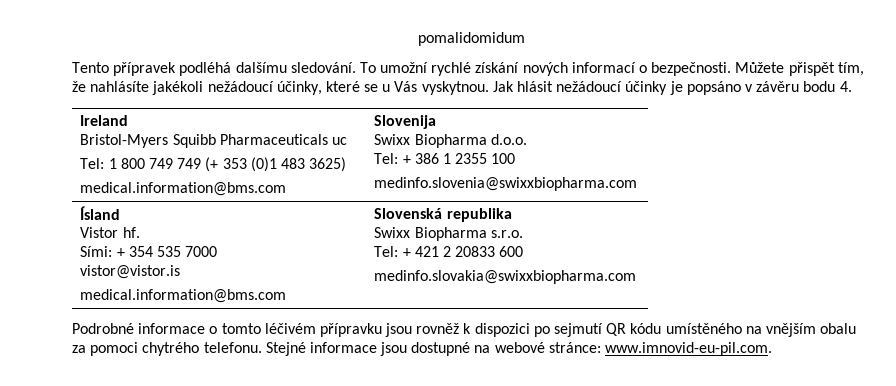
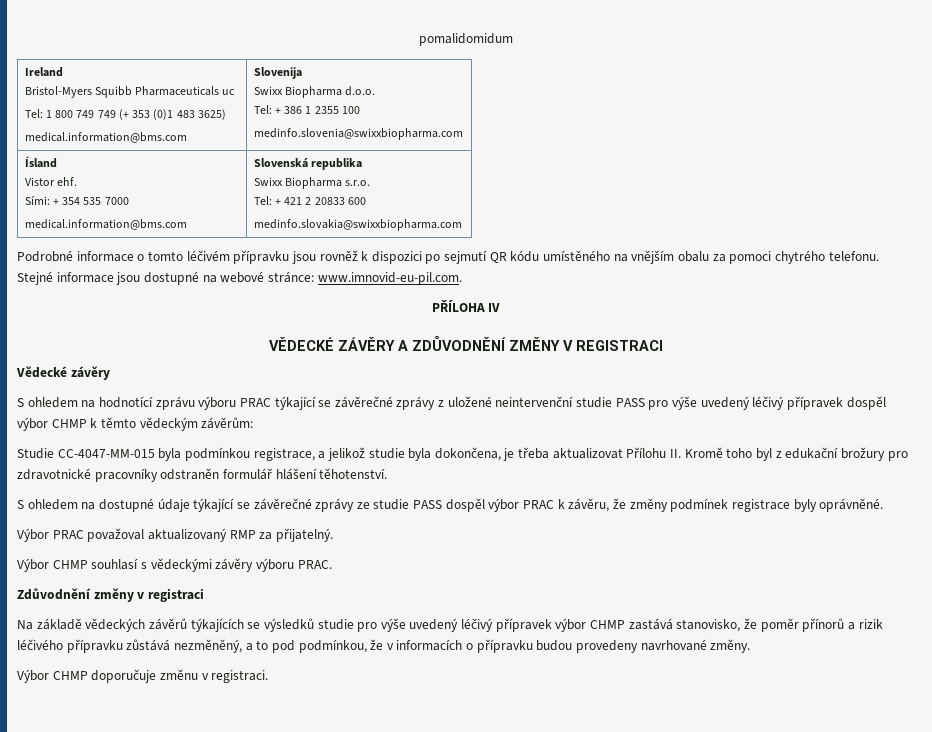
[72,62,864,76] [72,81,852,95] // Tento přípravek podléhá dalšímu sledování. To umožní rychlé získání nových informací o bezpečnosti. Můžete přispět tím, že nahlásíte jakékoli nežádoucí účinky, které se u Vás vyskytnou. Jak hlásit nežádoucí účinky je popsáno v závěru bodu 4. -> (513, 39) none
[122,227,140,238] hf. -> [57,177,78,186] ehf.
[80,265,181,279] // vistor@vistor.is -> (129, 201) none
(773, 349) none -> [431,300,501,312] [269,336,663,351] [16,366,110,380] [17,396,886,410] [17,417,254,431] [17,447,908,461] [17,468,388,482] [17,498,884,512] [17,528,333,542] [17,558,332,572] [17,588,204,602] [17,618,883,632] [17,639,751,653] [17,669,269,683] // PŘÍLOHA IV // VĚDECKÉ ZÁVĚRY A ZDŮVODNĚNÍ ZMĚNY V REGISTRACI // Vědecké závěry // S ohledem na hodnotící zprávu výboru PRAC týkající se závěrečné zprávy z uložené neintervenční studie PASS pro výše uvedený léčivý přípravek dospěl výbor CHMP k těmto vědeckým závěrům: // Studie CC-4047-MM-015 byla podmínkou registrace, a jelikož studie byla dokončena, je třeba aktualizovat Přílohu II. Kromě toho byl z edukační brožury pro zdravotnické pracovníky odstraněn formulář hlášení těhotenství. // S ohledem na dostupné údaje týkající se závěrečné zprávy ze studie PASS dospěl výbor PRAC k závěru, že změny podmínek registrace byly oprávněné. // Výbor PRAC považoval aktualizovaný RMP za přijatelný. // Výbor CHMP souhlasí s vědeckými závěry výboru PRAC. // Zdůvodnění změny v registraci // Na základě vědeckých závěrů týkajících se výsledků studie pro výše uvedený léčivý přípravek výbor CHMP zastává stanovisko, že poměr přínorů a rizik léčivého přípravku zůstává nezměněný, a to pod podmínkou, že v informacích o přípravku budou provedeny navrhované změny. // Výbor CHMP doporučuje změnu v registraci.

